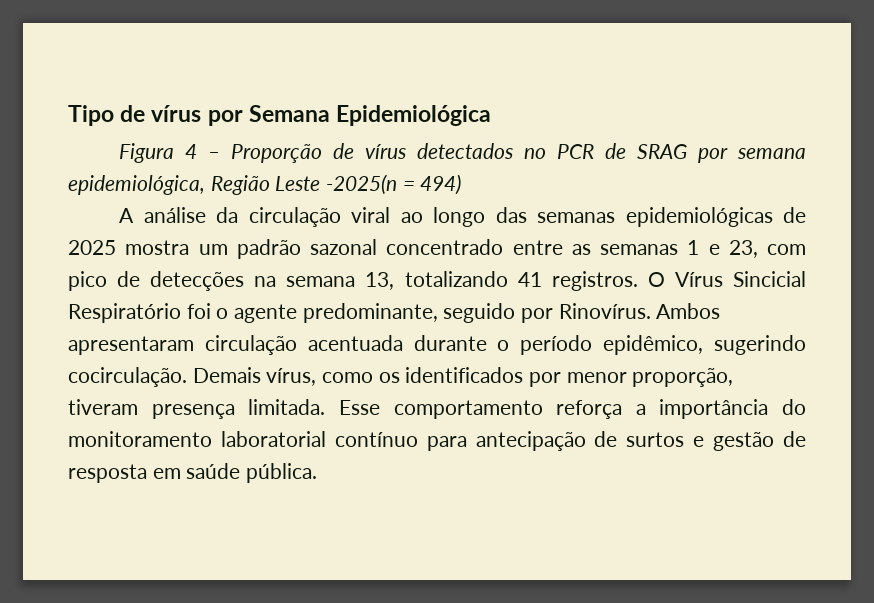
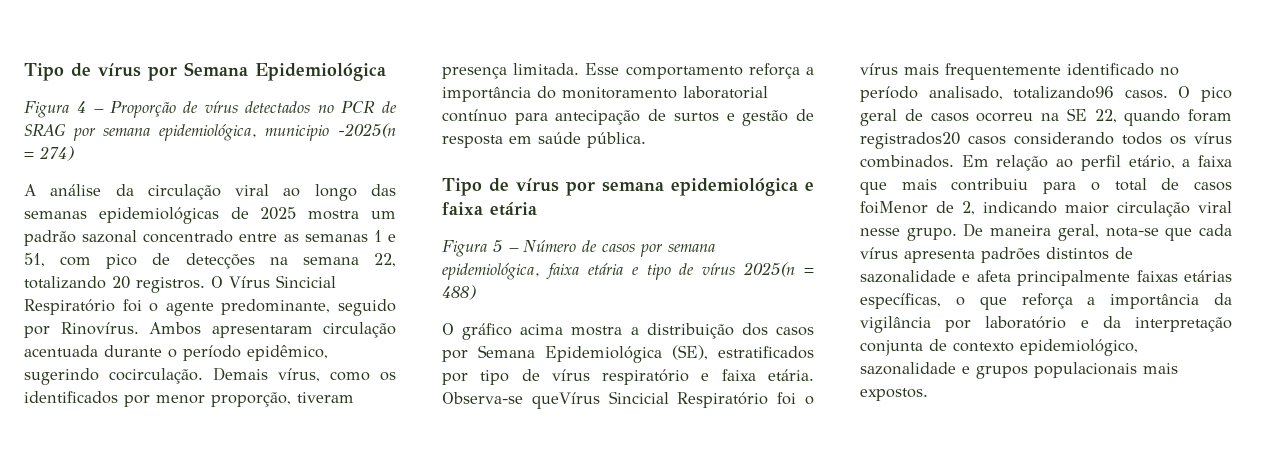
[210,175,321,195] Região Leste -> [265,125,330,141] municipio
[420,174,462,195] 494) -> [39,146,74,161] 274)
[728,240,758,258] 23, -> [24,253,45,267] 51,
[365,271,542,290] 13, totalizando 41 -> [374,253,396,267] [24,276,130,289] 22, totalizando 20
(318, 473) none -> [442,178,814,196] [442,202,537,216] [442,240,715,257] [442,262,814,280] [442,285,476,300] [442,323,814,340] [442,345,814,363] [442,369,814,385] [442,391,814,409] [860,63,1179,80] [860,86,1232,102] [860,108,1232,126] [860,132,1232,149] [860,155,1232,171] [860,178,1232,195] [860,201,1232,217] [860,223,1232,241] [860,247,1133,263] [860,270,1232,286] [860,293,1232,310] [860,316,1232,333] [860,339,1138,356] [860,362,1178,379] [860,388,928,401] // Tipo de vírus por semana epidemiológica e faixa etária // Figura 5 – Número de casos por semana epidemiológica, faixa etária e tipo de vírus 2025(n = 488) // O gráfico acima mostra a distribuição dos casos por Semana Epidemiológica (SE), estratificados por tipo de vírus respiratório e faixa etária. Observa-se queVírus Sincicial Respiratório foi o vírus mais frequentemente identificado no período analisado, totalizando96 casos. O pico geral de casos ocorreu na SE 22, quando foram registrados20 casos considerando todos os vírus combinados. Em relação ao perfil etário, a faixa que mais contribuiu para o total de casos foiMenor de 2, indicando maior circulação viral nesse grupo. De maneira geral, nota-se que cada vírus apresenta padrões distintos de sazonalidade e afeta principalmente faixas etárias específicas, o que reforça a importância da vigilância por laboratório e da interpretação conjunta de contexto epidemiológico, sazonalidade e grupos populacionais mais expostos.

